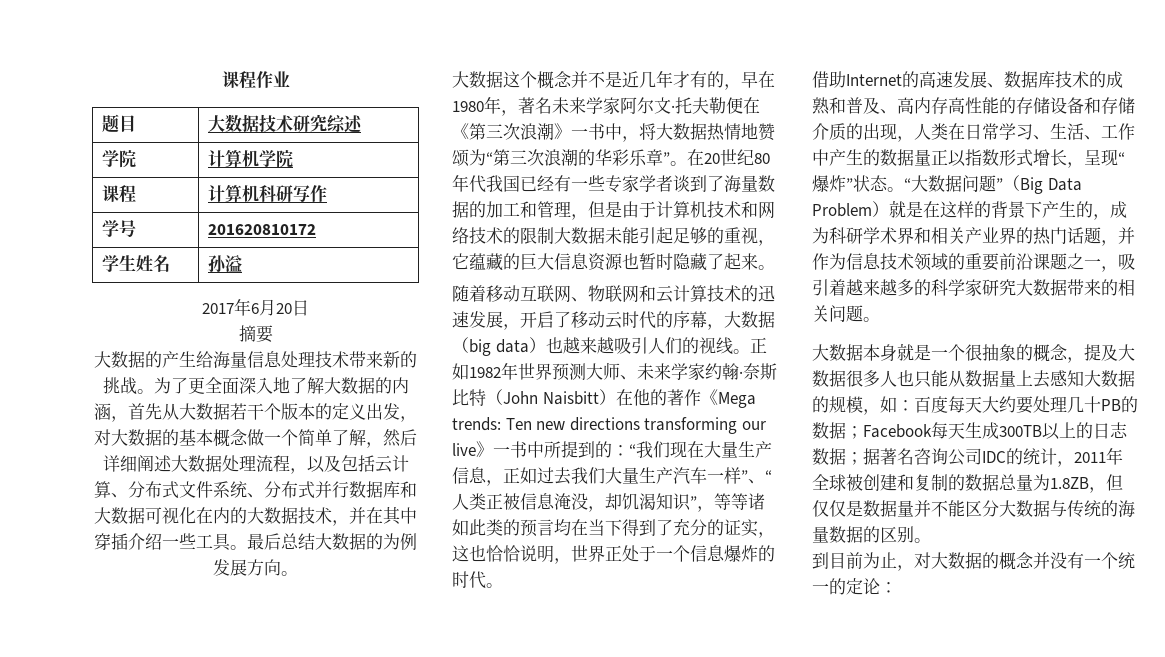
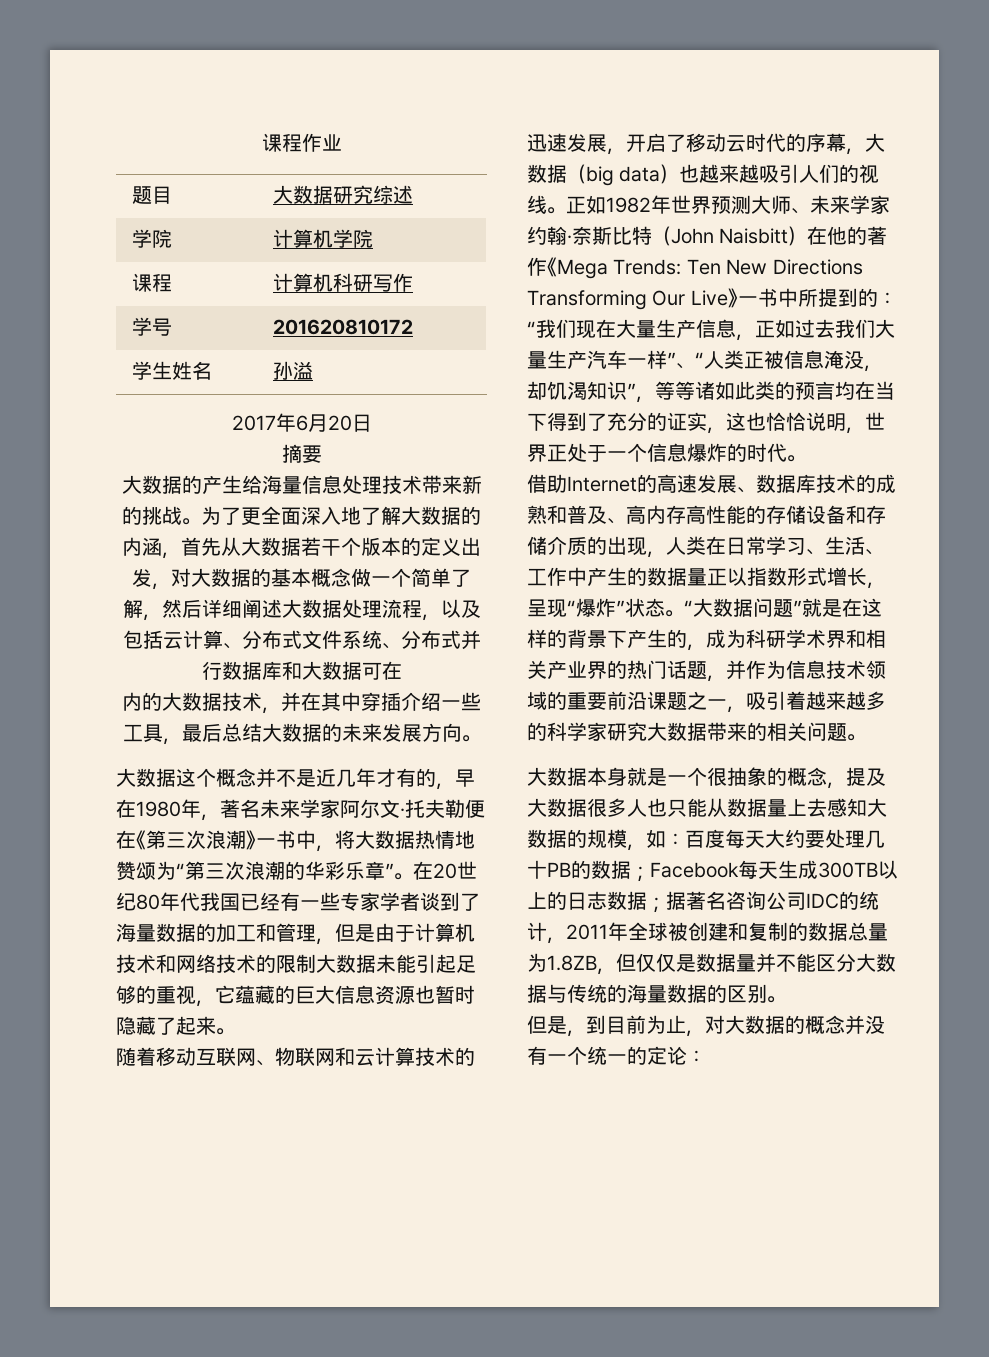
[259,114,294,132] 技术 -> (333, 194) none
[162,507,213,524] 视化在 -> [381,661,402,680] 在 //
[230,545,247,550] 。 -> [162,738,182,745] ，
[383,533,417,550] 为例 -> [341,723,382,742] 未来
[452,417,766,434] [452,443,476,456] trends: Ten new directions transforming our live -> [613,259,863,275] [527,290,728,310] Trends: Ten New Directions Transforming Our Live
[1003,175,1082,194] [812,201,889,217] （Big Data Problem） -> (802, 607) none
(931, 540) none -> [527,1015,586,1037] 但是，

